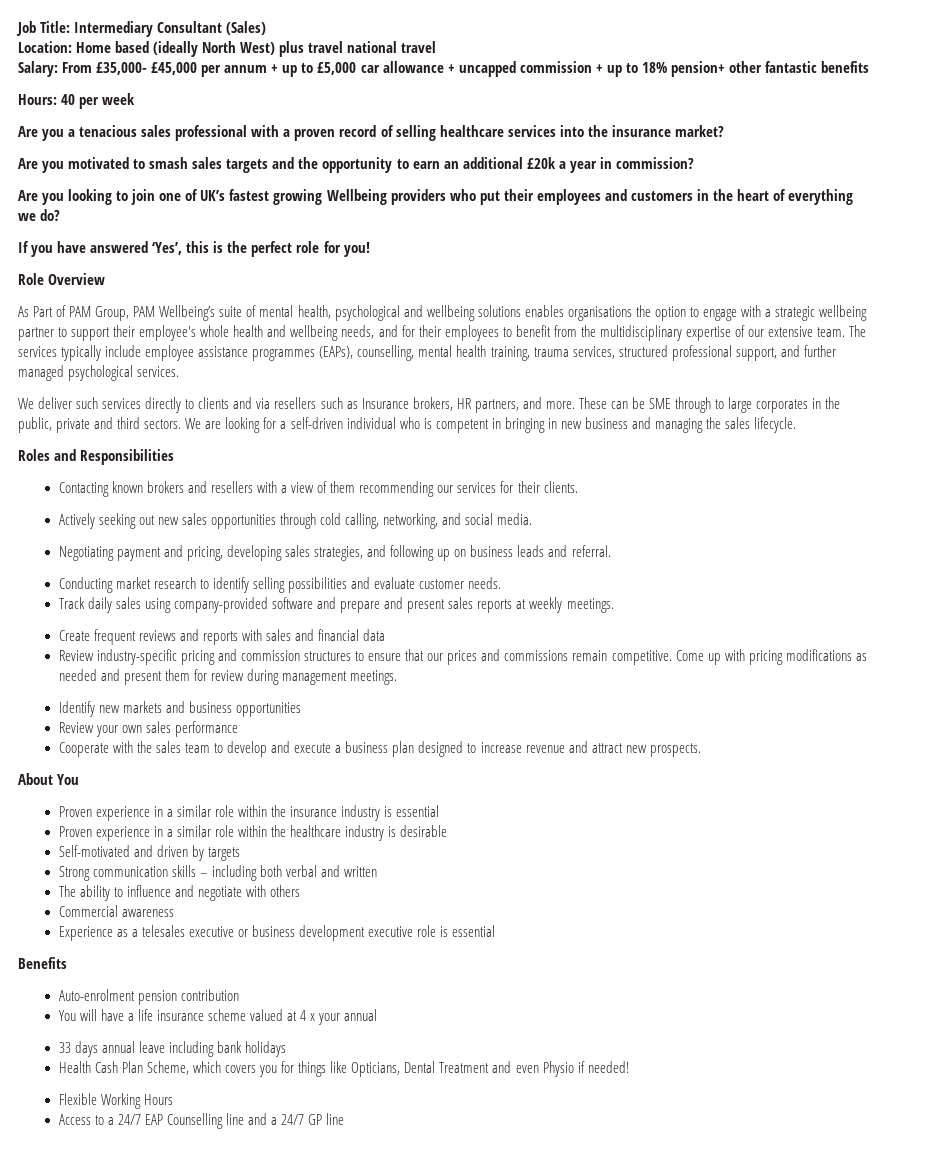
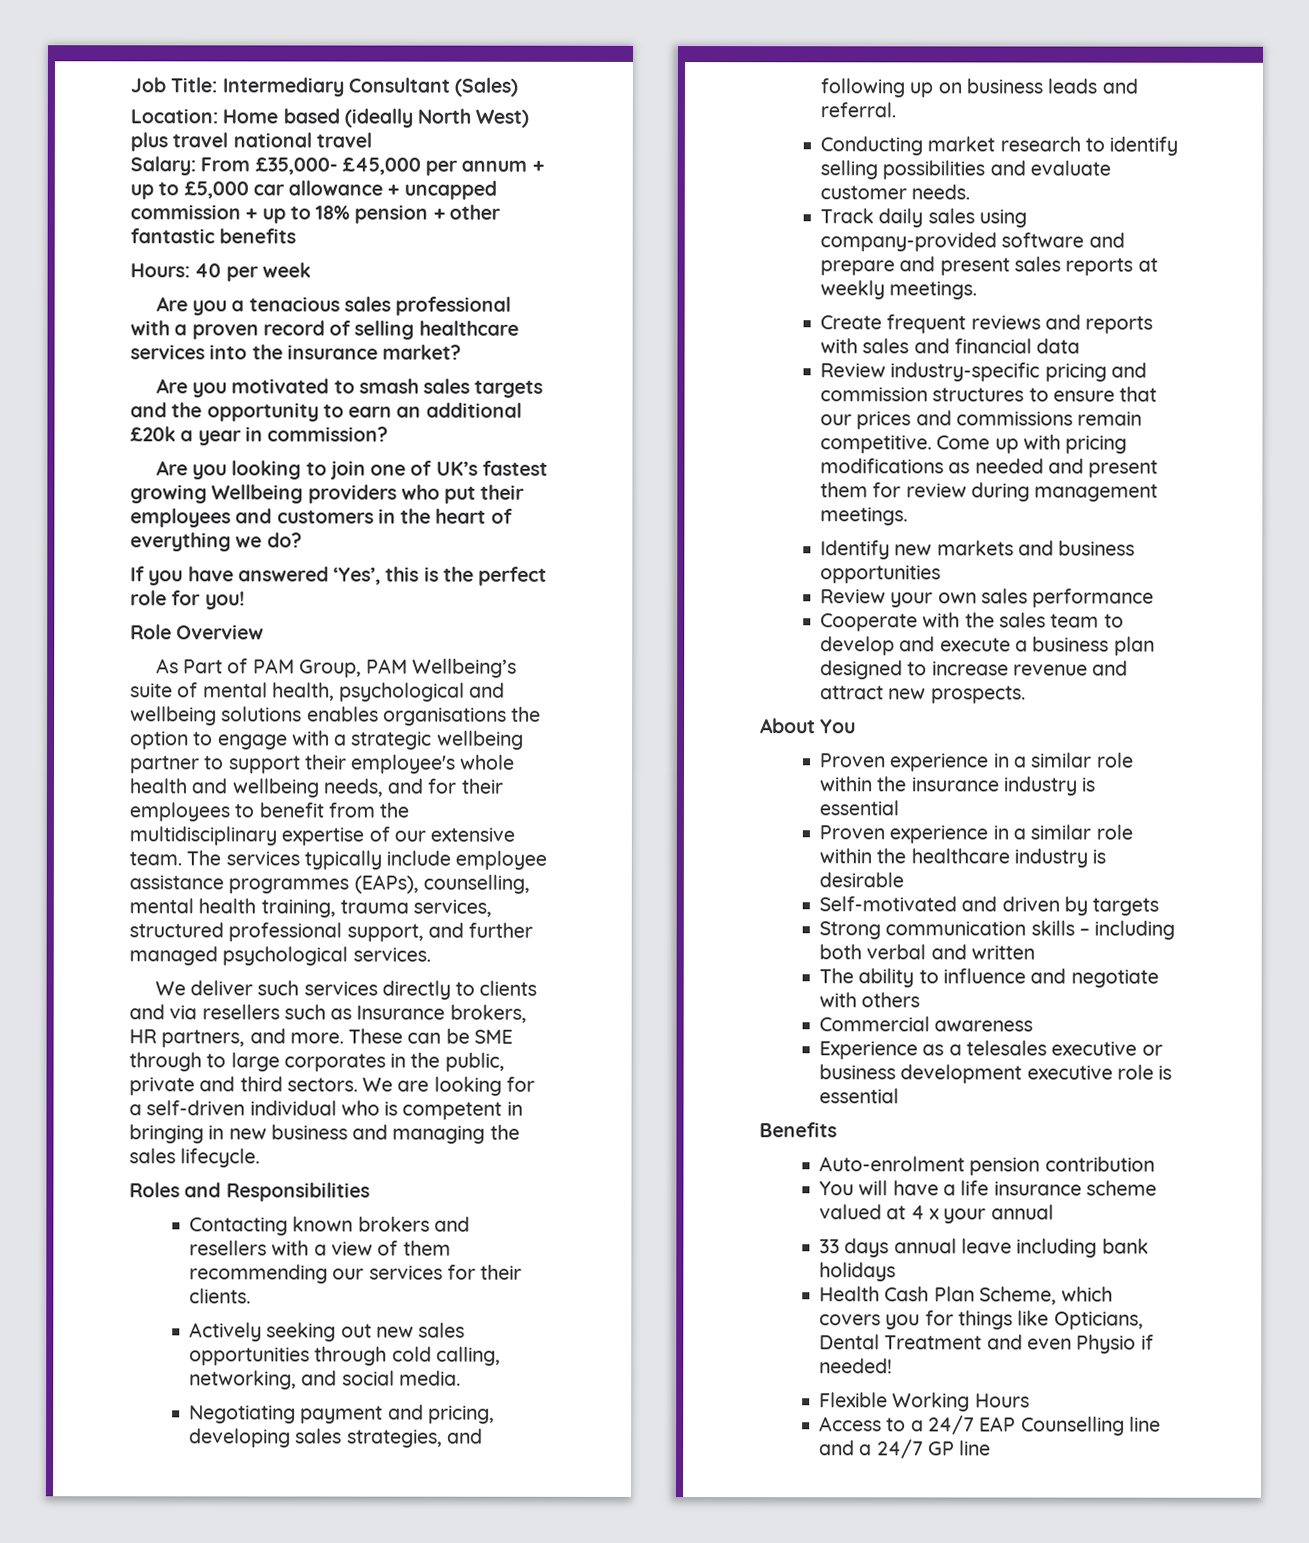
[670,61,725,77] pension+ -> [354,204,445,224] pension +

